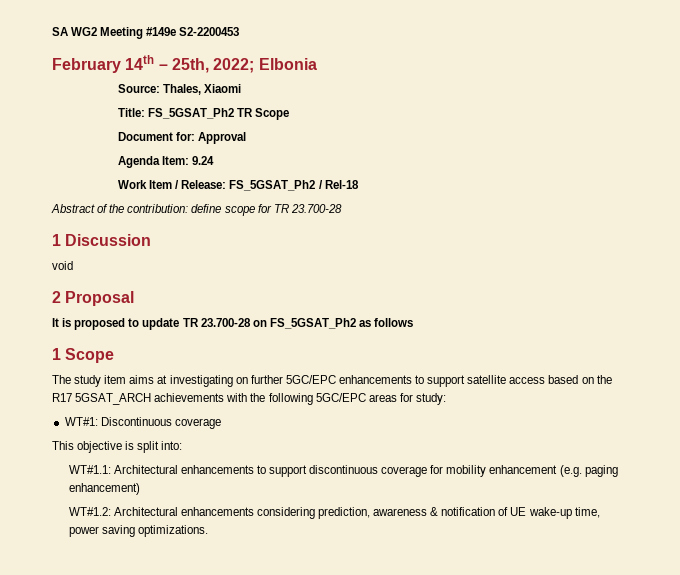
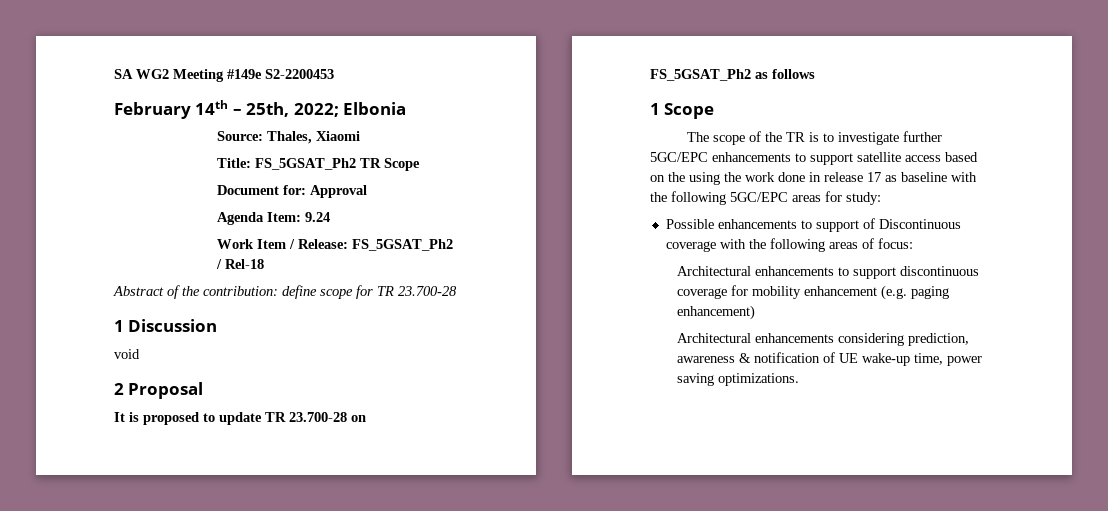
[74,375,248,387] study item aims at investigating on -> [712,131,899,145] scope of the TR is to investigate
[52,393,225,405] R17 5GSAT_ARCH achievements -> [689,172,947,185] using the work done in release 17 as baseline
[64,417,221,429] [52,441,183,453] [68,465,111,474] WT#1: Discontinuous coverage // This objective is split into: // WT#1.1: -> [665,218,961,232] [665,238,913,252] Possible enhancements to support of Discontinuous coverage with the following areas of focus: //
[68,507,111,516] WT#1.2: -> (755, 312) none

